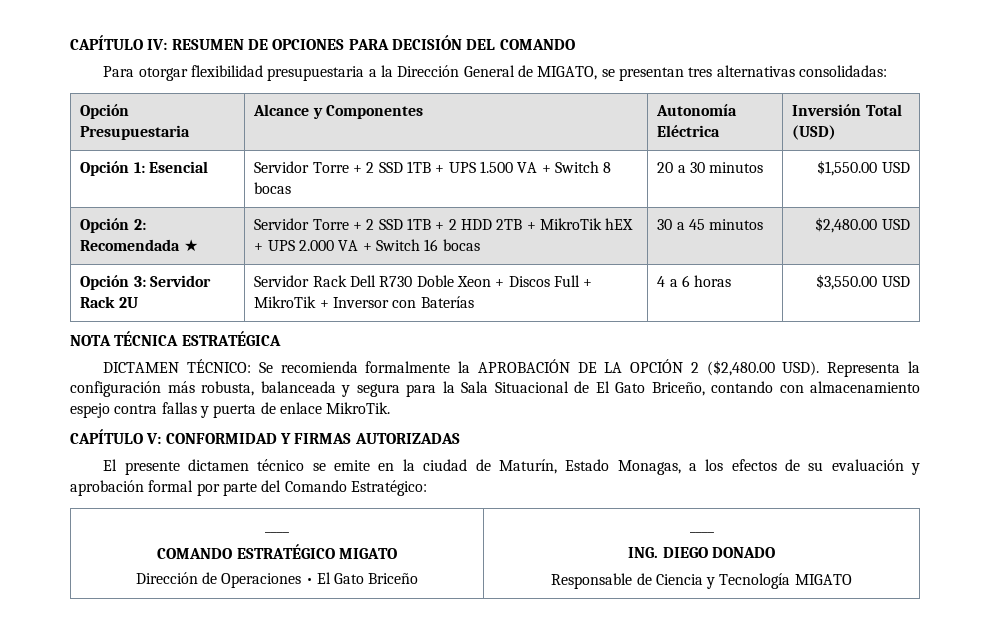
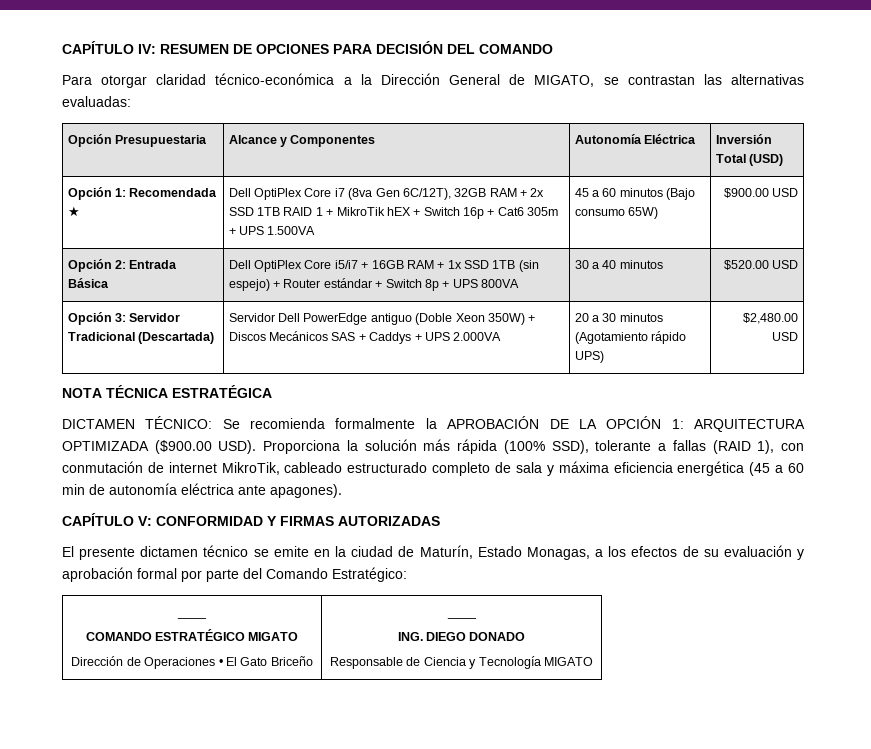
[190,65,365,81] flexibilidad presupuestaria -> [156,73,335,85] claridad técnico-económica
[618,65,887,81] presentan tres alternativas consolidadas: -> [627,74,804,85] [62,96,131,107] contrastan las alternativas evaluadas:
[149,161,209,173] [254,161,612,173] [254,182,292,194] [657,162,764,173] [817,160,910,176] [80,218,146,233] [80,239,198,252] [254,218,634,230] [254,239,480,251] [657,219,764,230] [815,217,910,233] [80,275,212,290] [80,296,138,308] [254,275,593,287] [254,296,474,308] [657,275,732,287] [816,274,878,290] Esencial | Servidor Torre + 2 SSD 1TB + UPS 1.500 VA + Switch 8 bocas | 20 a 30 minutos | $1,550.00 USD // Opción 2: Recomendada ★ | Servidor Torre + 2 SSD 1TB + 2 HDD 2TB + MikroTik hEX + UPS 2.000 VA + Switch 16 bocas | 30 a 45 minutos | $2,480.00 USD // Opción 3: Servidor Rack 2U | Servidor Rack Dell R730 Doble Xeon + Discos Full + MikroTik + Inversor con Baterías | 4 a 6 horas | $3,550.00 -> [129,188,218,197] [67,206,80,217] [228,188,545,200] [228,207,559,219] [228,226,316,235] [574,188,696,200] [574,207,659,219] [723,188,799,198] [67,259,178,272] [67,278,109,288] [228,260,539,272] [228,278,520,291] [574,260,663,269] [723,260,799,270] [67,312,181,325] [67,332,215,344] [228,313,536,325] [228,331,502,344] [574,313,663,322] [574,331,687,344] [574,351,604,363] [743,313,799,324] Recomendada ★ | Dell OptiPlex Core i7 (8va Gen 6C/12T), 32GB RAM + 2x SSD 1TB RAID 1 + MikroTik hEX + Switch 16p + Cat6 305m + UPS 1.500VA | 45 a 60 minutos (Bajo consumo 65W) | $900.00 USD // Opción 2: Entrada Básica | Dell OptiPlex Core i5/i7 + 16GB RAM + 1x SSD 1TB (sin espejo) + Router estándar + Switch 8p + UPS 800VA | 30 a 40 minutos | $520.00 USD // Opción 3: Servidor Tradicional (Descartada) | Servidor Dell PowerEdge antiguo (Doble Xeon 350W) + Discos Mecánicos SAS + Caddys + UPS 2.000VA | 20 a 30 minutos (Agotamiento rápido UPS) | $2,480.00
[690,360,920,377] [70,381,920,397] [70,402,391,418] 2 ($2,480.00 USD). Representa la configuración más robusta, balanceada y segura para la Sala Situacional de El Gato Briceño, contando con almacenamiento espejo contra fallas y puerta de enlace MikroTik. -> [671,419,806,432] [62,439,805,454] [62,461,805,476] [62,483,342,498] 1: ARQUITECTURA OPTIMIZADA ($900.00 USD). Proporciona la solución más rápida (100% SSD), tolerante a fallas (RAID 1), con conmutación de internet MikroTik, cableado estructurado completo de sala y máxima eficiencia energética (45 a 60 min de autonomía eléctrica ante apagones).

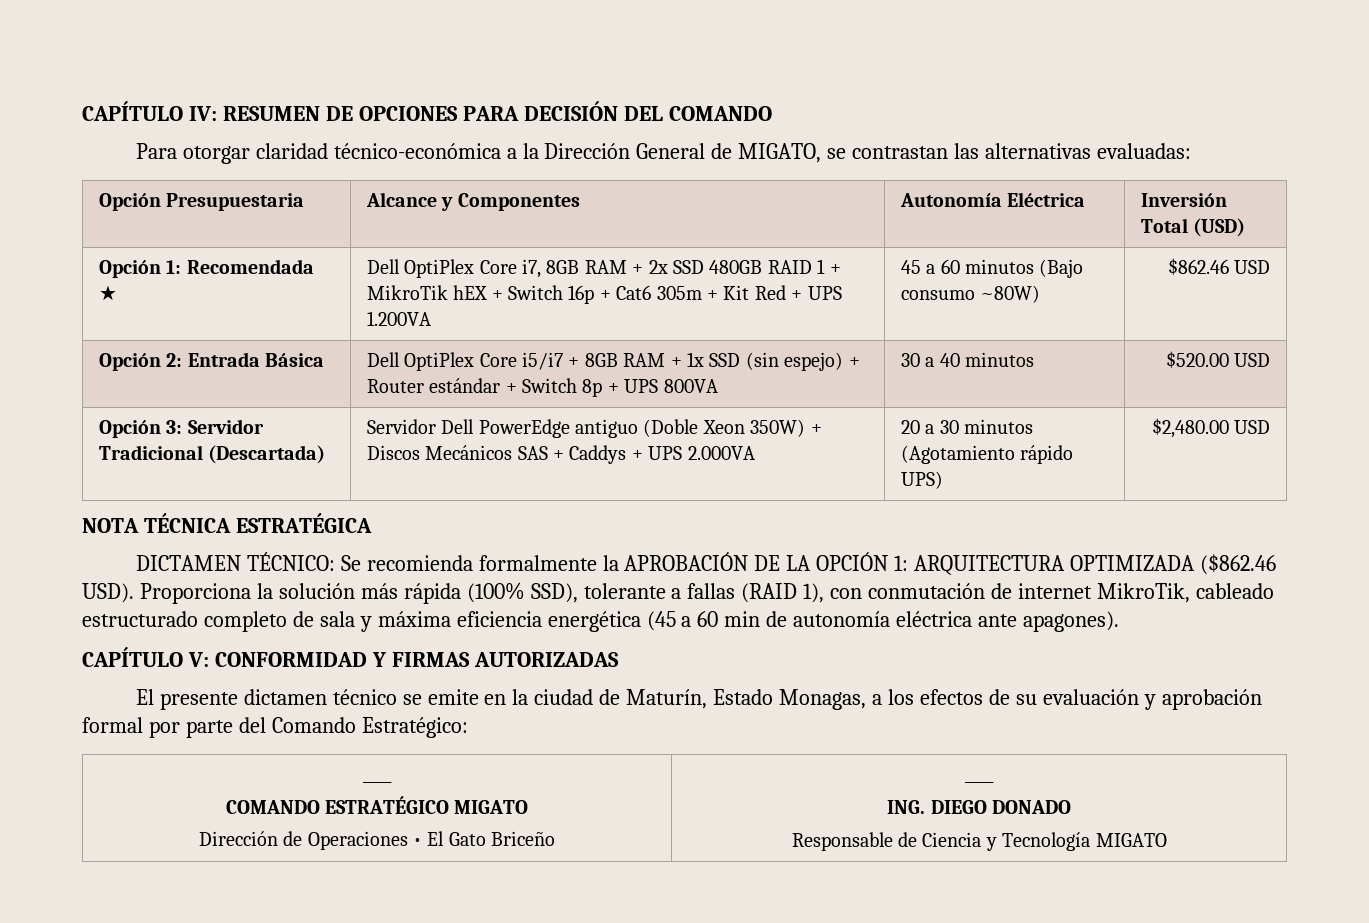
[334,188,487,200] i7 (8va Gen 6C/12T), 32GB -> [521,259,580,278] i7, 8GB
[257,207,281,216] 1TB -> [709,260,763,274] 480GB
[239,226,316,235] UPS 1.500VA -> [723,285,842,300] [366,311,431,326] Kit Red + UPS 1.200VA
[628,207,659,219] [723,188,769,198] 65W) | $900.00 -> [980,285,1041,303] [1167,258,1229,275] ~80W) | $862.46
[371,260,404,269] 16GB -> [584,353,618,367] 8GB
[492,260,516,269] 1TB -> (741, 360) none
[154,440,212,454] ($900.00 -> [1200,554,1277,575] ($862.46

